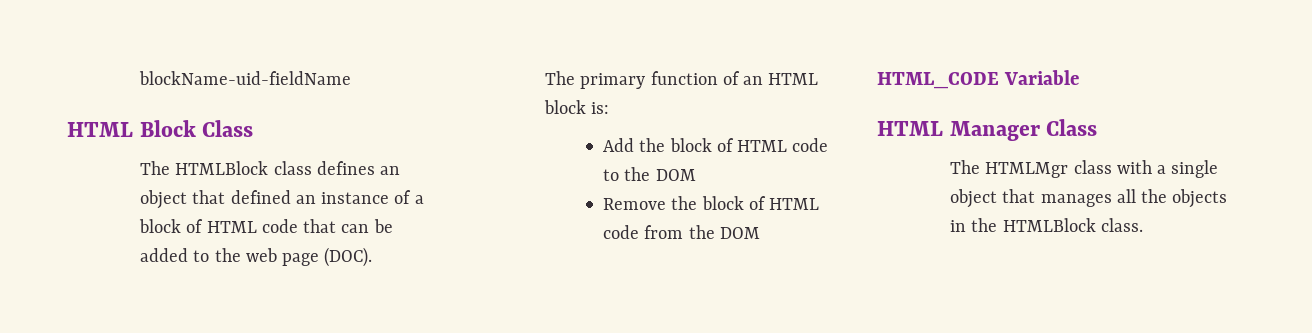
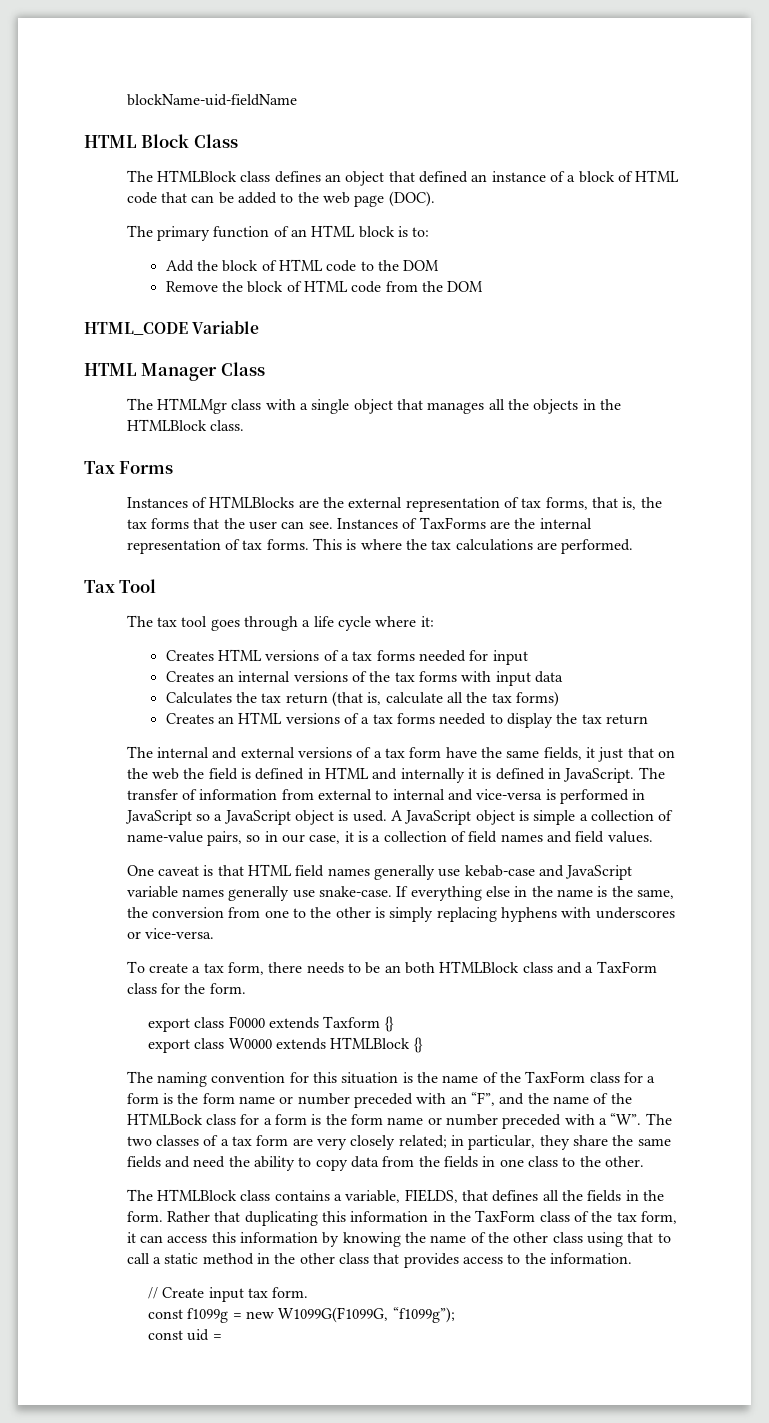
[591,102,610,114] is: -> [398,226,430,237] is to:
(1143, 225) none -> [84,461,174,474] [126,496,662,512] [126,517,592,530] [126,538,634,554] [84,579,157,593] [126,615,434,631] [165,649,528,665] [165,671,563,686] [165,691,559,707] [165,712,648,728] [126,746,675,762] [126,767,665,783] [126,789,646,804] [124,810,674,825] [126,831,653,846] [126,864,633,880] [126,886,674,901] [126,907,675,922] [126,928,215,939] [126,961,657,975] [126,983,246,994] [148,1016,394,1032] [148,1037,423,1053] [126,1071,656,1087] [126,1092,632,1108] [126,1113,672,1129] [126,1135,671,1150] [126,1156,644,1171] [126,1189,664,1203] [126,1210,677,1226] [126,1232,671,1247] [126,1253,632,1268] [148,1287,309,1302] [148,1307,455,1323] [148,1329,222,1341] // Tax Forms // Instances of HTMLBlocks are the external representation of tax forms, that is, the tax forms that the user can see. Instances of TaxForms are the internal representation of tax forms. This is where the tax calculations are performed. // Tax Tool // The tax tool goes through a life cycle where it: // Creates HTML versions of a tax forms needed for input // Creates an internal versions of the tax forms with input data // Calculates the tax return (that is, calculate all the tax forms) // Creates an HTML versions of a tax forms needed to display the tax return // The internal and external versions of a tax form have the same fields, it just that on the web the field is defined in HTML and internally it is defined in JavaScript. The transfer of information from external to internal and vice-versa is performed in JavaScript so a JavaScript object is used. A JavaScript object is simple a collection of name-value pairs, so in our case, it is a collection of field names and field values. // One caveat is that HTML field names generally use kebab-case and JavaScript variable names generally use snake-case. If everything else in the name is the same, the conversion from one to the other is simply replacing hyphens with underscores or vice-versa. // To create a tax form, there needs to be an both HTMLBlock class and a TaxForm class for the form. // export class F0000 extends Taxform {} // export class W0000 extends HTMLBlock {} // The naming convention for this situation is the name of the TaxForm class for a form is the form name or number preceded with an “F”, and the name of the HTMLBock class for a form is the form name or number preceded with a “W”. The two classes of a tax form are very closely related; in particular, they share the same fields and need the ability to copy data from the fields in one class to the other. // The HTMLBlock class contains a variable, FIELDS, that defines all the fields in the form. Rather that duplicating this information in the TaxForm class of the tax form, it can access this information by knowing the name of the other class using that to call a static method in the other class that provides access to the information. // // Create input tax form. // const f1099g = new W1099G(F1099G, “f1099g”); // const uid =

